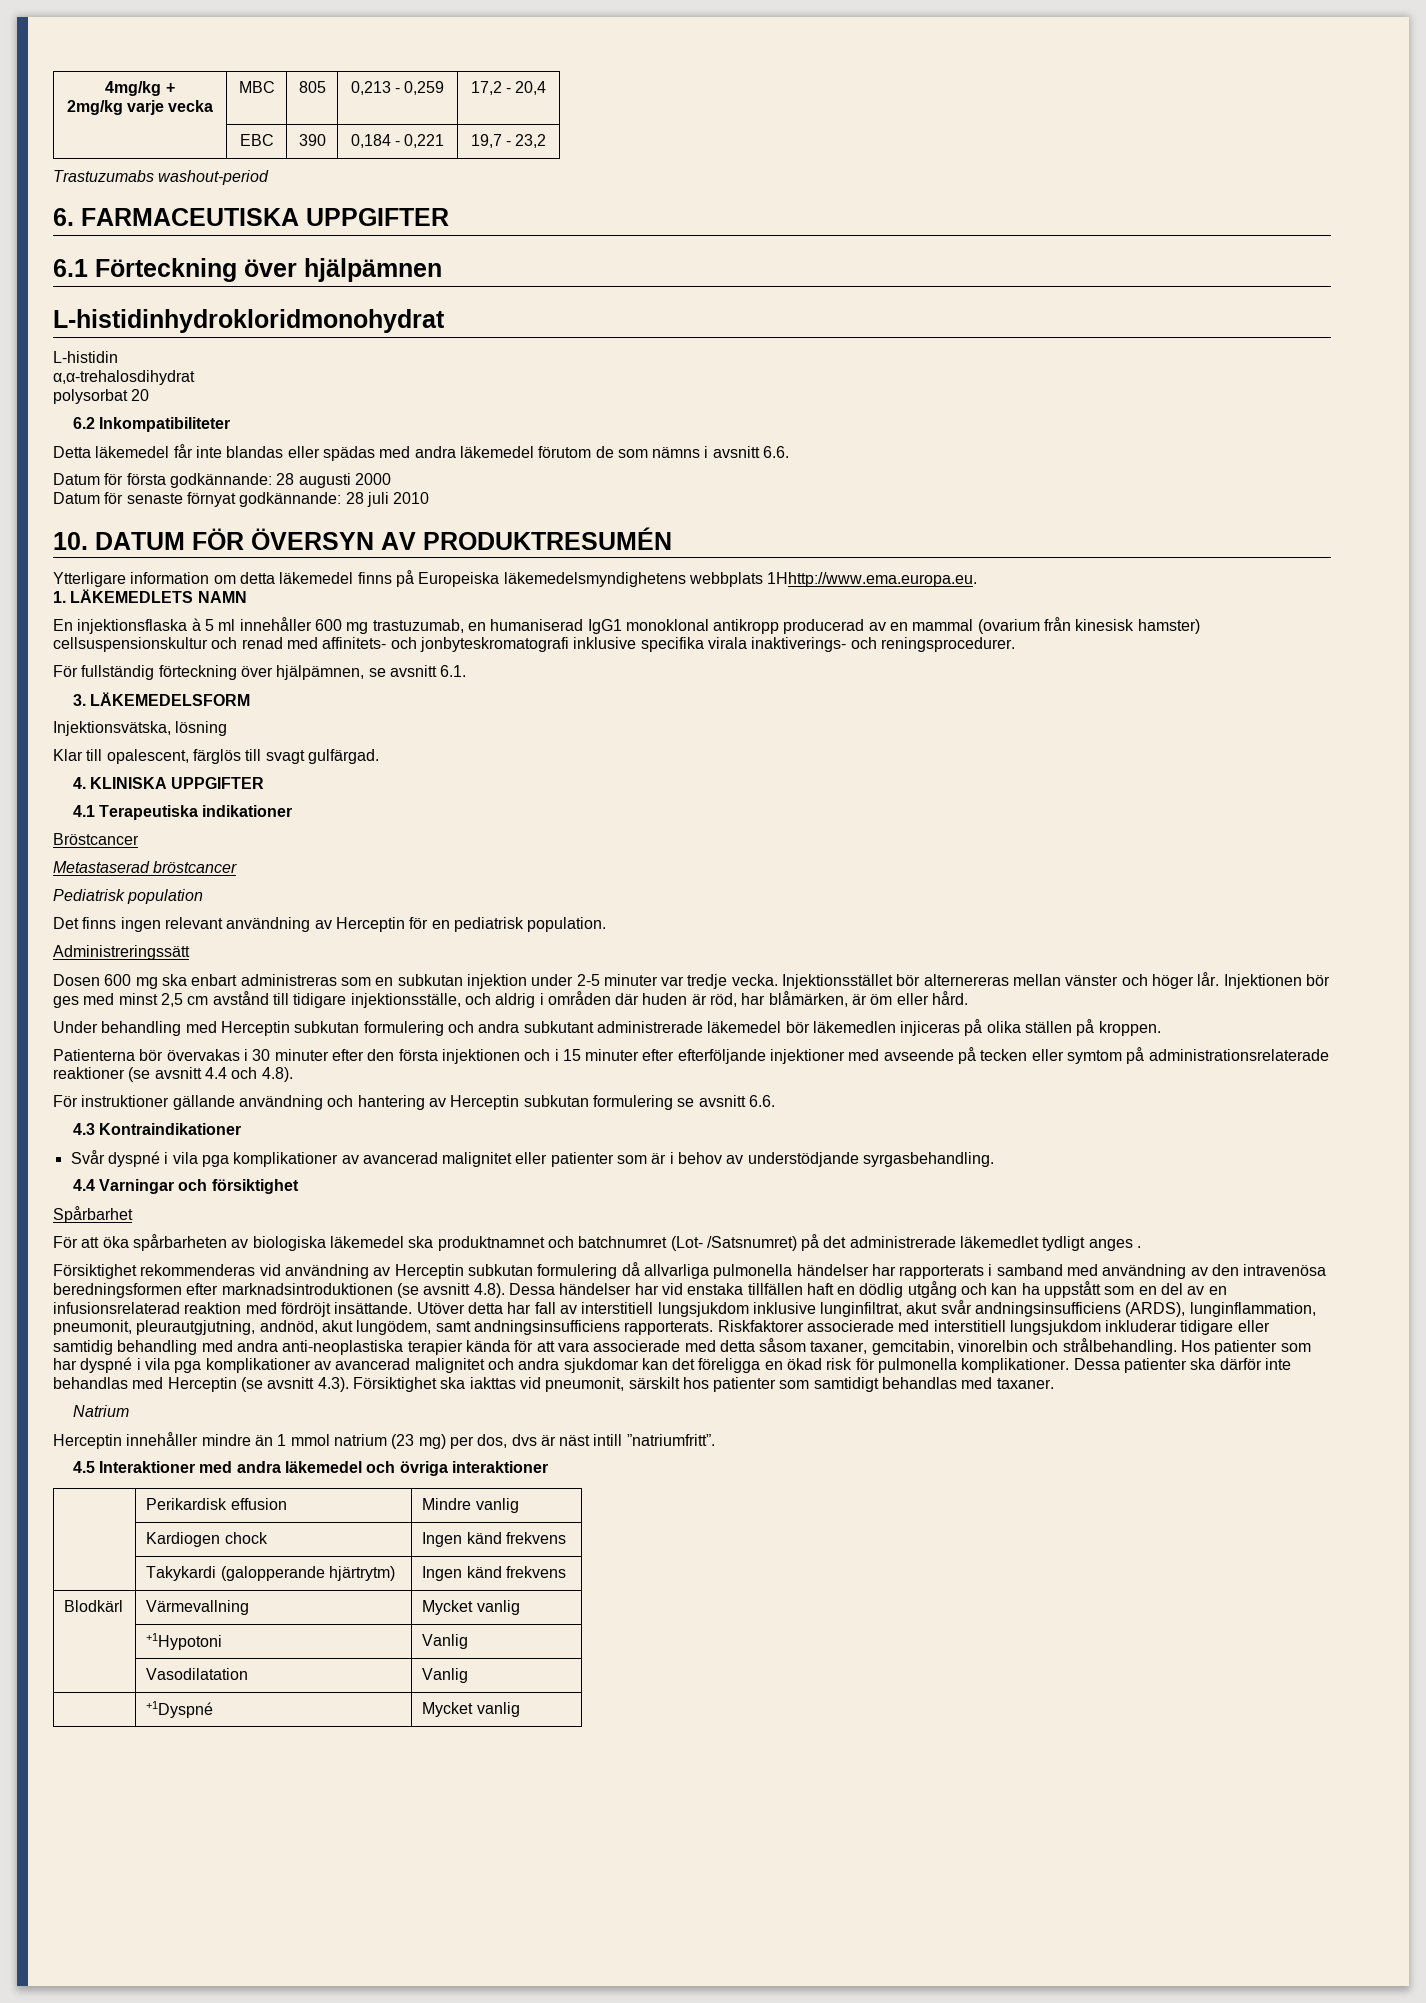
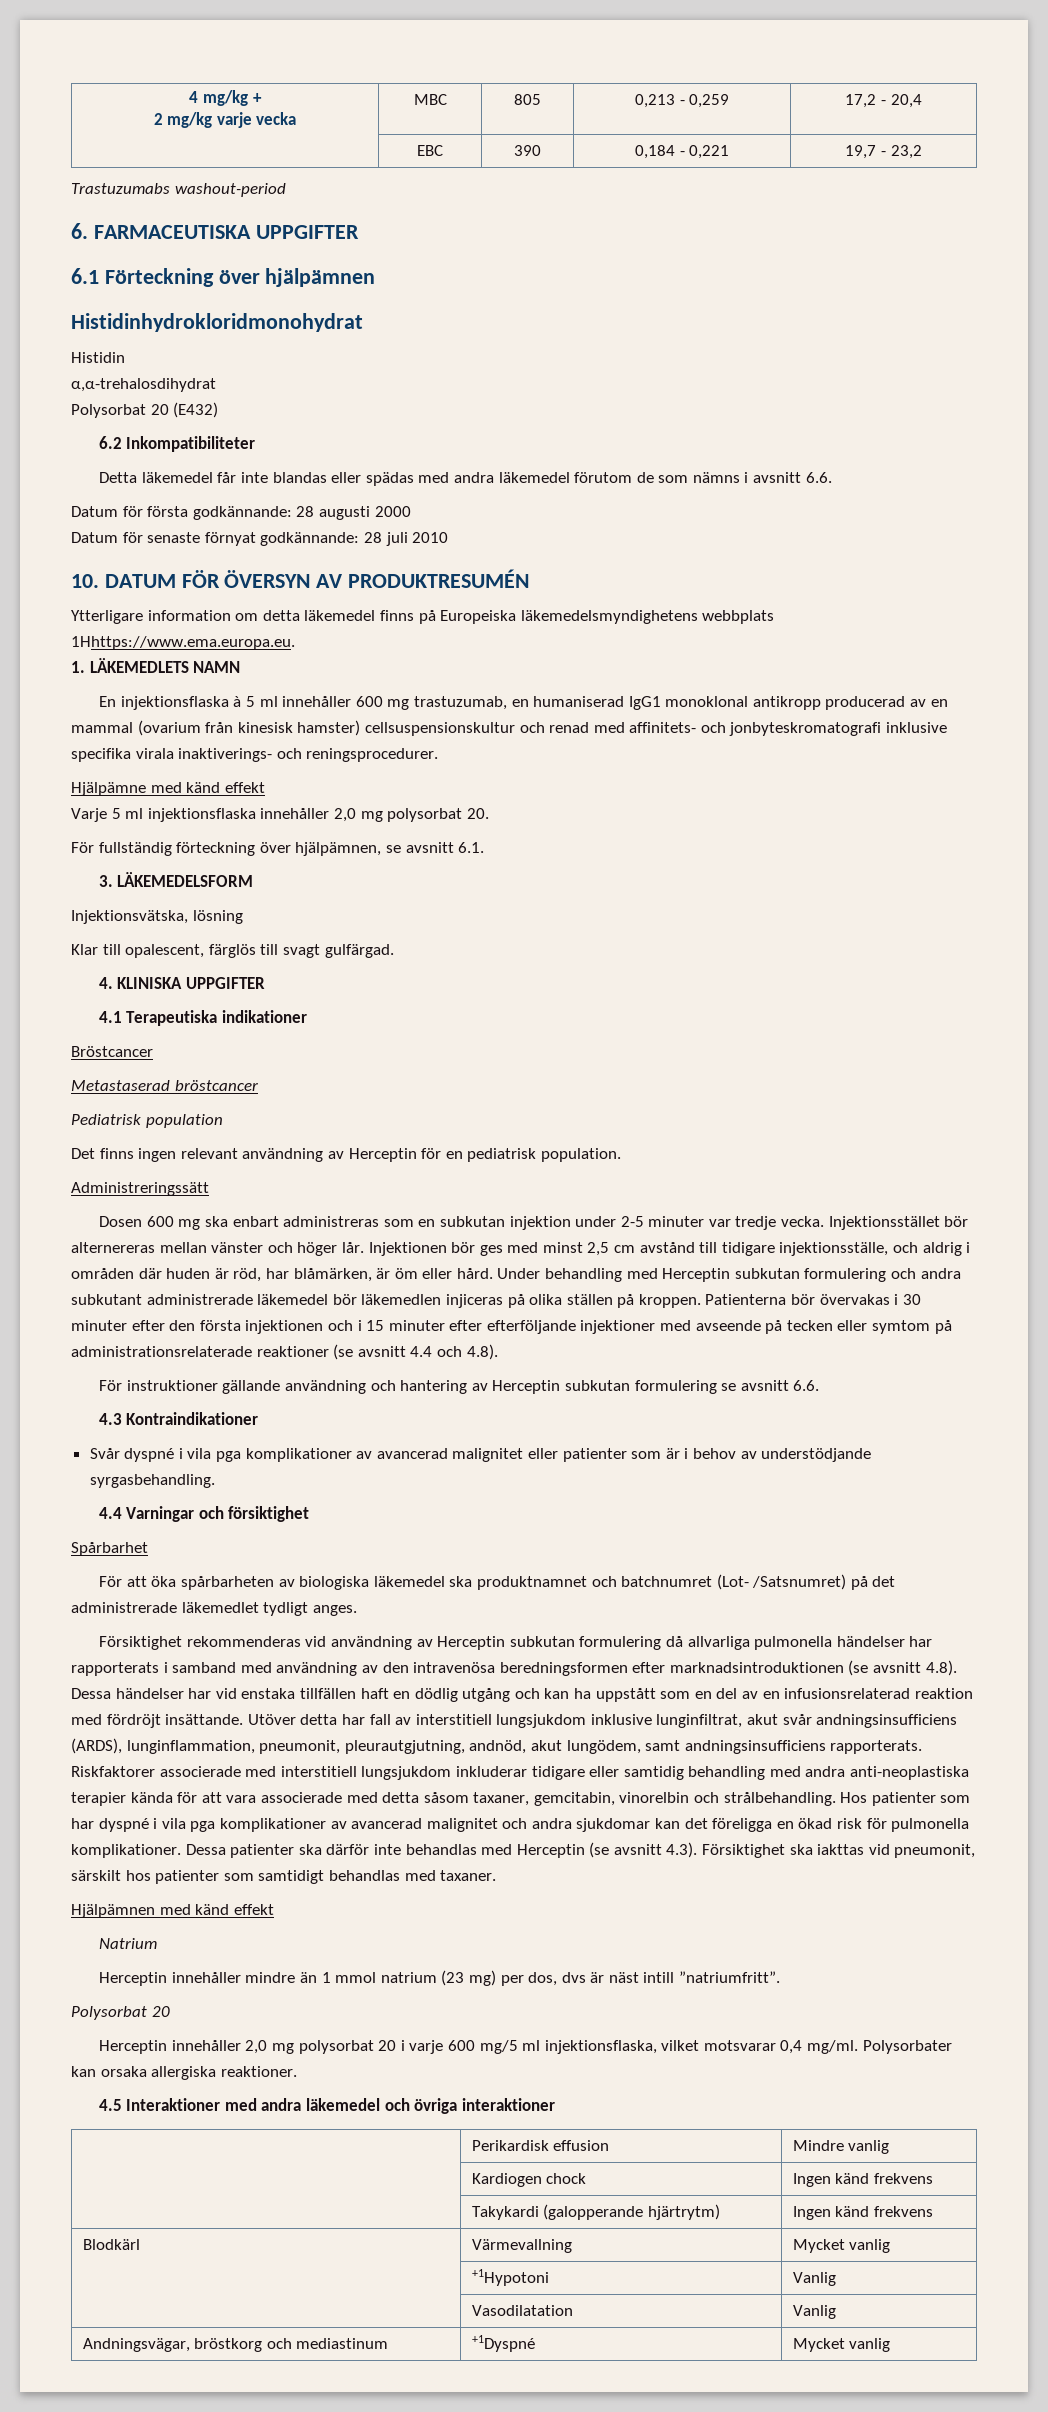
[105,81,162,96] 4mg/kg -> [189,90,248,106] 4 mg/kg
[66,100,123,115] 2mg/kg -> [153,112,213,128] 2 mg/kg
[53,309,445,333] [53,351,118,363] L-histidinhydrokloridmonohydrat // L-histidin -> [71,313,363,332] [71,352,125,363] Histidinhydrokloridmonohydrat // Histidin
[53,389,150,404] polysorbat 20 -> [71,402,219,418] Polysorbat 20 (E432)
[767,572,978,587] 1Hhttp://www.ema.europa.eu. -> [71,636,295,650] 1Hhttps://www.ema.europa.eu.
(1015, 644) none -> [71,782,265,796] [71,808,489,822] // Hjälpämne med känd effekt // Varje 5 ml injektionsflaska innehåller 2,0 mg polysorbat 20.
(969, 998) // -> (493, 1273) none
(1161, 1028) // -> (701, 1301) none
[1088,1239,1142,1251] anges . -> [312,1605,357,1616] anges.
(1054, 1383) none -> [71,1904,274,1918] // Hjälpämnen med känd effekt
(715, 1440) none -> [71,2006,170,2020] [99,2040,952,2054] [71,2066,297,2080] // Polysorbat 20 // Herceptin innehåller 2,0 mg polysorbat 20 i varje 600 mg/5 ml injektionsflaska, vilket motsvarar 0,4 mg/ml. Polysorbater kan orsaka allergiska reaktioner.
(469, 1675) none -> [82,2338,389,2352] Andningsvägar, bröstkorg och mediastinum

